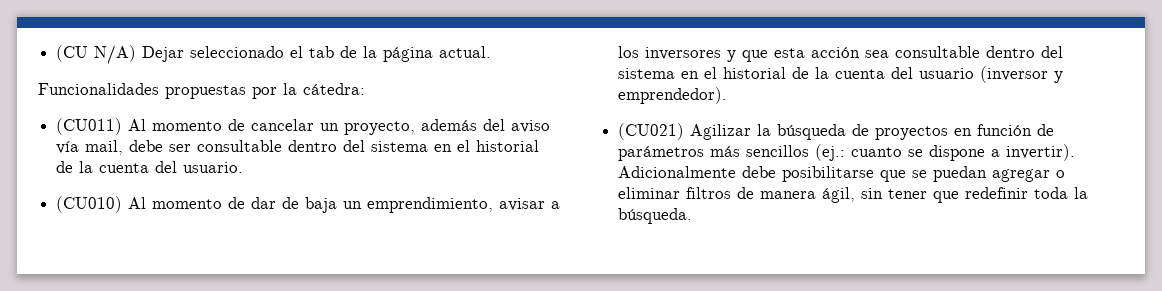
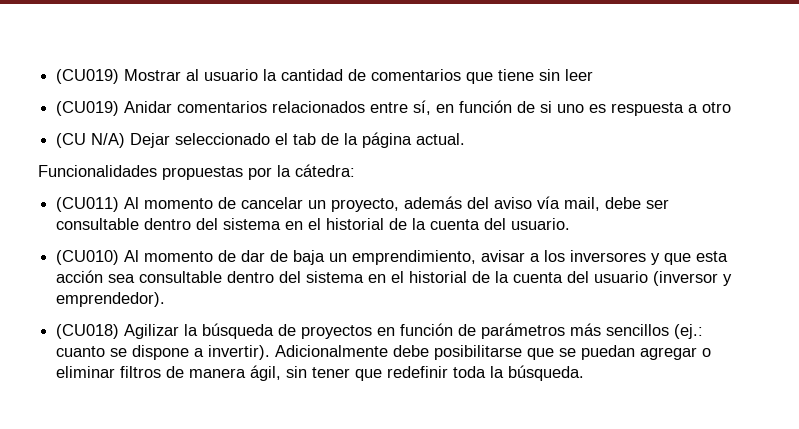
(56, 53) none -> [56,69,594,84] [56,100,732,116] (CU019) Mostrar al usuario la cantidad de comentarios que tiene sin leer // (CU019) Anidar comentarios relacionados entre sí, en función de si uno es respuesta a otro //
[618,123,685,140] (CU021) -> [56,324,120,339] (CU018)

